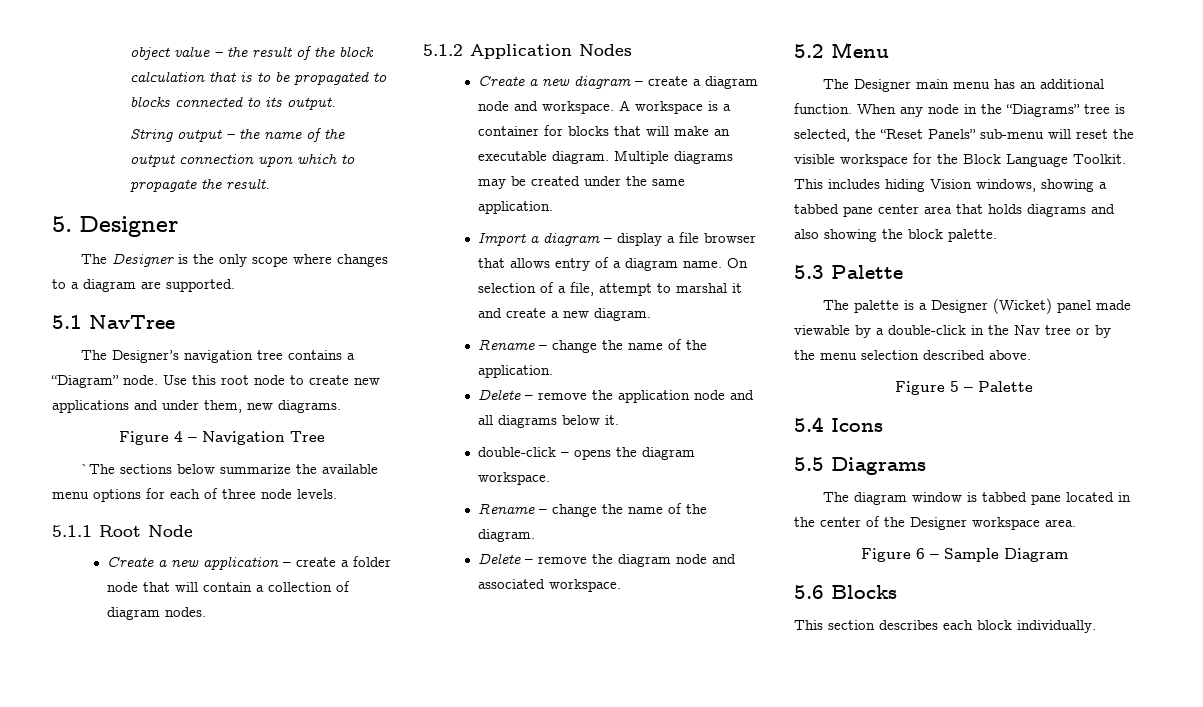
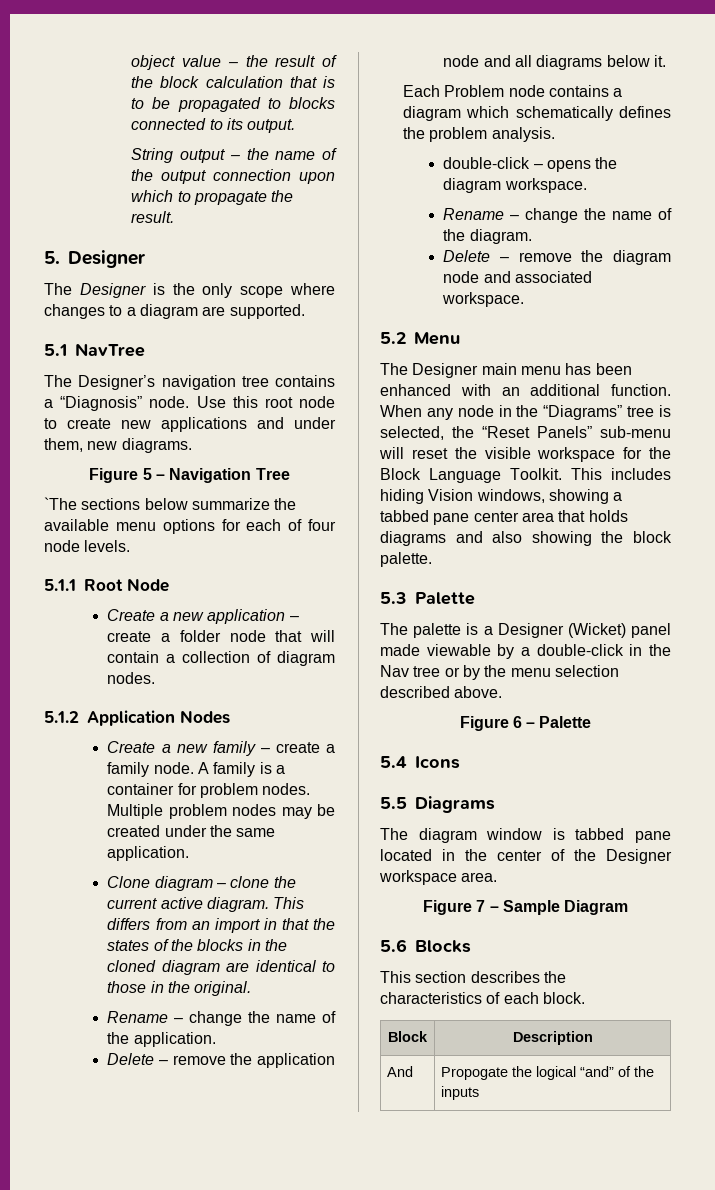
[51,375,119,388] “Diagram” -> [60,396,143,411] “Diagnosis”
[174,431,183,442] 4 -> [142,468,152,480] 5
[222,489,256,499] three -> [308,519,336,531] four
[573,75,758,89] [477,100,731,114] [477,125,730,136] [477,150,733,164] diagram – create a diagram node and workspace. A workspace is a container for blocks that will make an executable diagram. Multiple diagrams -> [212,741,335,756] [107,762,286,777] [107,783,311,798] [107,804,277,819] family – create a family node. A family is a container for problem nodes. Multiple problem nodes
[477,232,756,246] [477,257,748,271] [477,282,742,296] [477,308,651,321] Import a diagram – display a file browser that allows entry of a diagram name. On selection of a file, attempt to marshal it and create a new diagram. -> [107,876,296,891] [107,897,305,912] [107,918,335,933] [107,939,288,951] [107,960,335,975] [107,981,252,996] Clone diagram – clone the current active diagram. This differs from an import in that the states of the blocks in the cloned diagram are identical to those in the original.
(619, 420) none -> [402,85,623,97] [402,106,671,121] [402,127,555,142] // Each Problem node contains a diagram which schematically defines the problem analysis.
(1015, 84) none -> [595,363,632,375] [380,384,491,396] been enhanced with
[950,381,959,392] 5 -> [512,716,522,728] 6
[915,548,925,559] 6 -> [476,900,486,912] 7
[943,620,1096,633] each block individually. -> [543,971,566,983] [380,992,585,1004] [388,1031,428,1042] [512,1031,593,1045] [387,1066,414,1077] [441,1066,655,1080] [441,1086,480,1100] the characteristics of each block. // Block | Description // And | Propogate the logical “and” of the inputs

